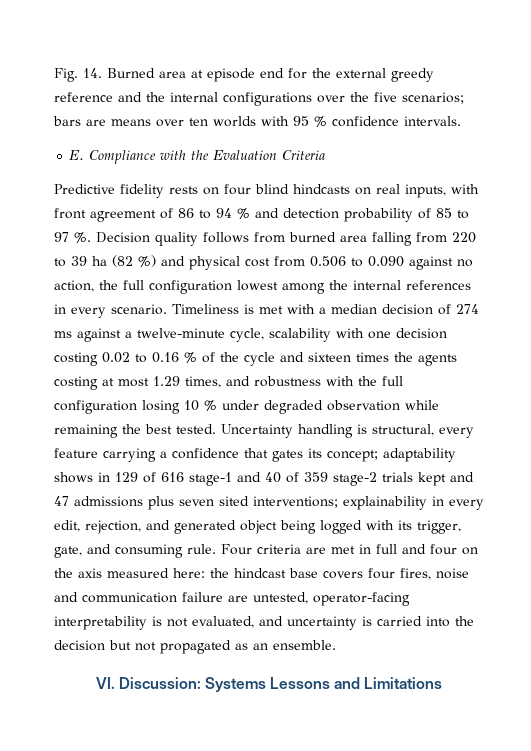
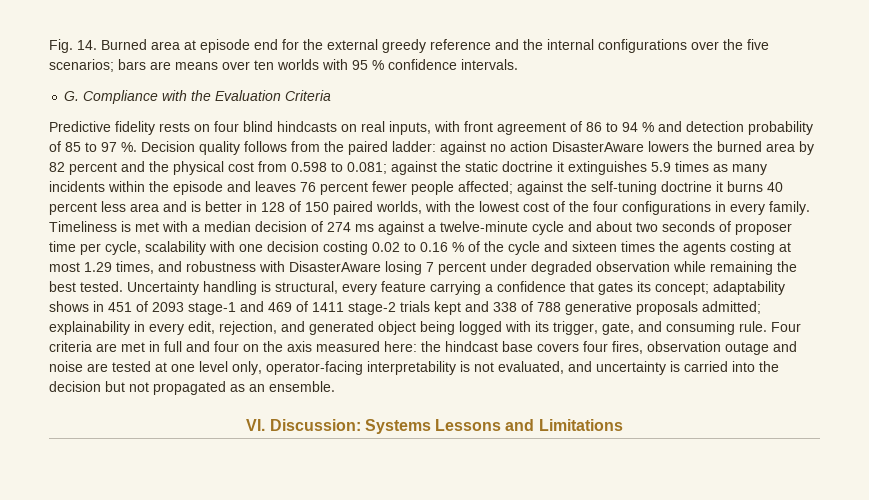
[69,150,85,160] E. -> [64,91,80,101] G.
[289,232,476,246] [54,255,473,270] [54,280,471,294] [54,304,167,318] burned area falling from 220 to 39 ha (82 %) and physical cost from 0.506 to 0.090 against no action, the full configuration lowest among the internal references in every scenario. -> [324,141,814,155] [49,161,767,175] [49,181,783,195] [49,201,810,215] the paired ladder: against no action DisasterAware lowers the burned area by 82 percent and the physical cost from 0.598 to 0.081; against the static doctrine it extinguishes 5.9 times as many incidents within the episode and leaves 76 percent fewer people affected; against the self-tuning doctrine it burns 40 percent less area and is better in 128 of 150 paired worlds, with the lowest cost of the four configurations in every family.
(225, 333) none -> [532,221,792,235] [49,241,101,255] cycle and about two seconds of proposer time per
[358,376,403,386] [54,400,217,414] the full configuration losing 10 % -> [289,261,486,275] DisasterAware losing 7 percent
[115,472,474,486] [54,496,338,510] 129 of 616 stage-1 and 40 of 359 stage-2 trials kept and 47 admissions plus seven sited interventions; -> [108,301,761,315] 451 of 2093 stage-1 and 469 of 1411 stage-2 trials kept and 338 of 788 generative proposals admitted;
[436,568,469,579] [54,592,308,604] noise and communication failure are untested, -> [647,341,797,355] [49,361,262,375] observation outage and noise are tested at one level only,

